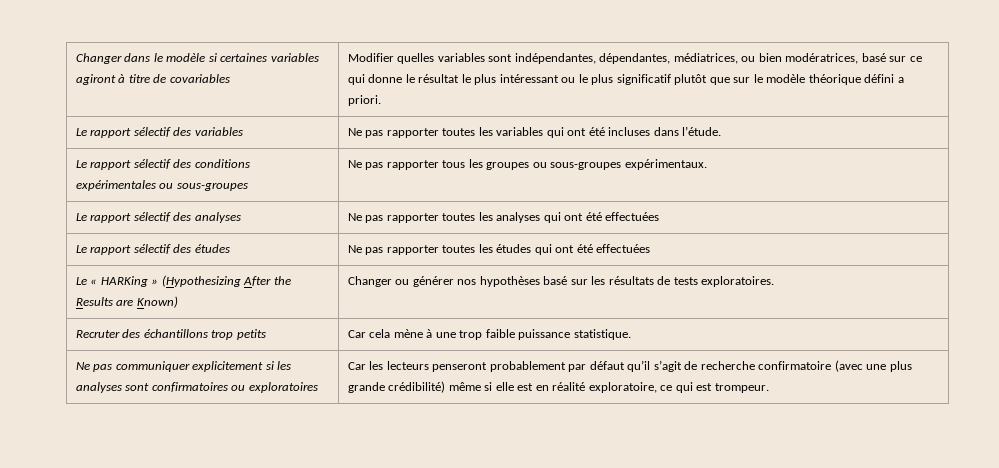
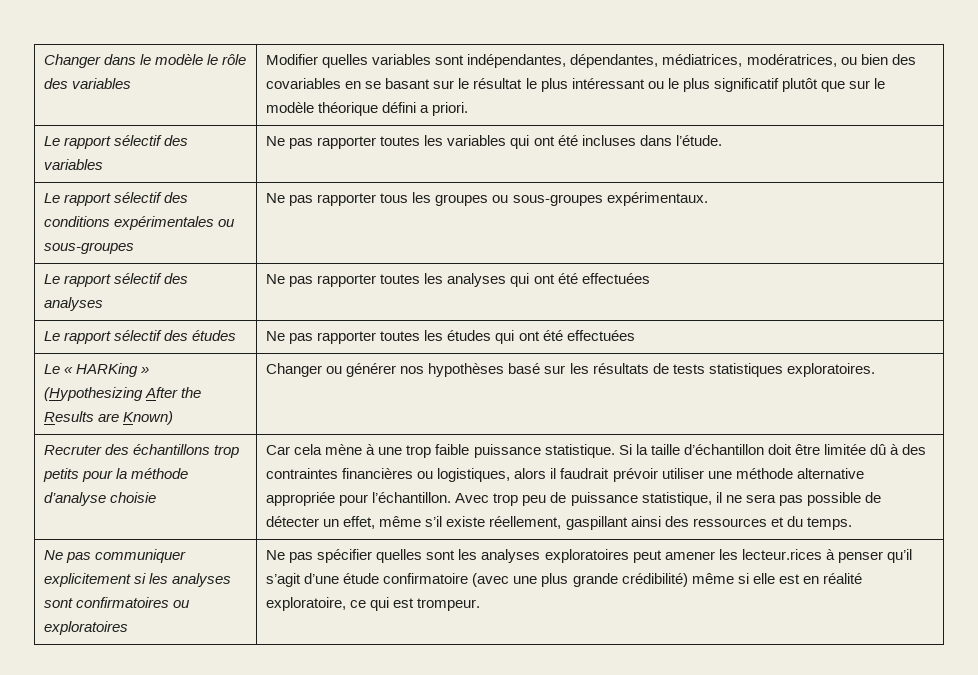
[208,53,319,62] [75,74,230,85] si certaines variables agiront à titre de covariables -> [207,54,247,65] [44,78,132,89] le rôle des variables
(738, 58) none -> [746,54,837,67] modératrices,
[785,53,922,64] [347,74,403,85] modératrices, basé sur ce qui donne -> [891,54,916,65] [266,78,455,89] des covariables en se basant sur
(698, 281) none -> [708,363,783,377] statistiques
(266, 334) none -> [82,468,189,482] [44,492,157,506] pour la méthode d’analyse choisie
(631, 334) none -> [618,444,927,455] [266,468,864,482] [266,492,881,506] [266,516,852,530] Si la taille d’échantillon doit être limitée dû à des contraintes financières ou logistiques, alors il faudrait prévoir utiliser une méthode alternative appropriée pour l’échantillon. Avec trop peu de puissance statistique, il ne sera pas possible de détecter un effet, même s’il existe réellement, gaspillant ainsi des ressources et du temps.
[347,360,755,372] Car les lecteurs penseront probablement par défaut qu’il s’agit de recherche -> [266,549,912,563] [266,573,380,587] Ne pas spécifier quelles sont les analyses exploratoires peut amener les lecteur.rices à penser qu’il s’agit d’une étude

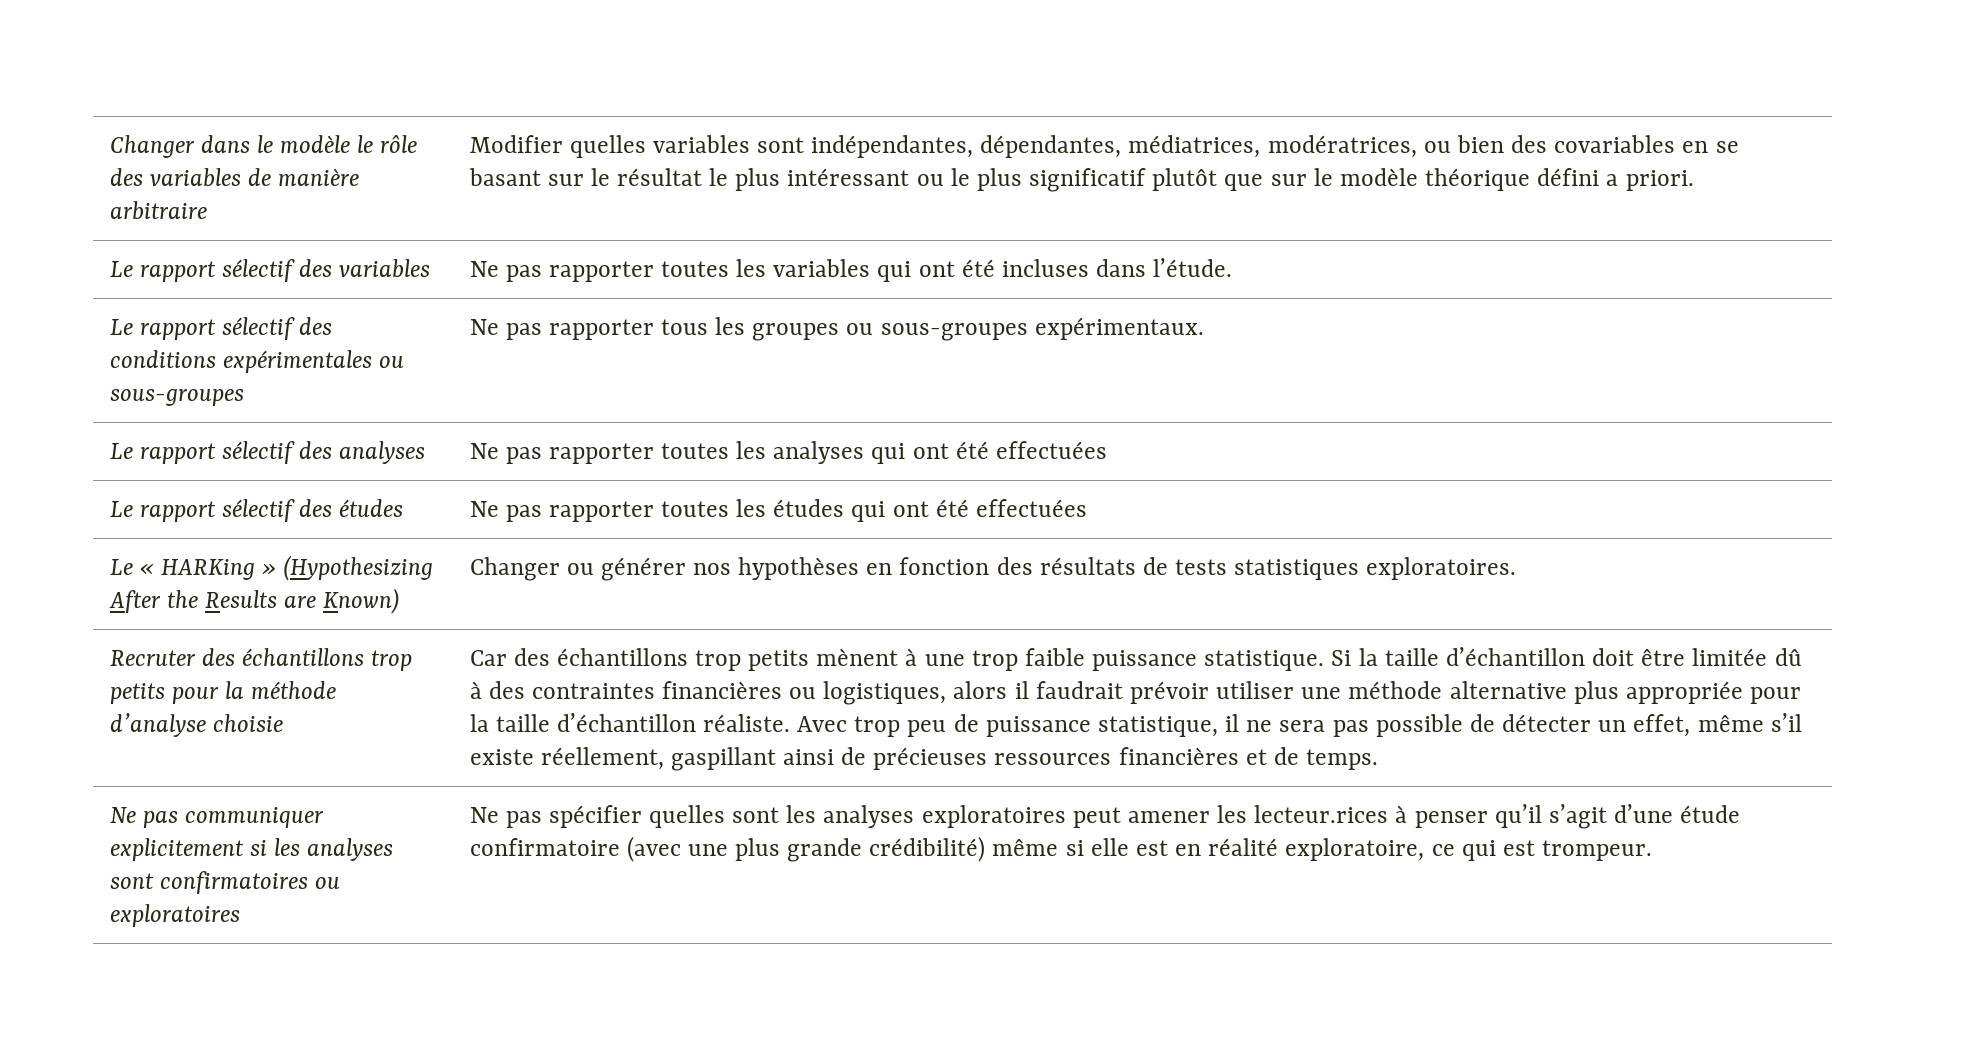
(132, 83) none -> [247,168,360,186] [109,201,207,220] de manière arbitraire
[508,363,589,374] basé sur les -> [866,557,1033,575] en fonction des
[294,444,363,455] cela mène -> [513,648,899,671] des échantillons trop petits mènent
(864, 473) none -> [1573,681,1619,704] plus
[372,492,452,503] l’échantillon. -> [469,713,791,732] la taille d’échantillon réaliste.
[664,516,803,527] des ressources et du -> [841,747,1299,770] de précieuses ressources financières et de

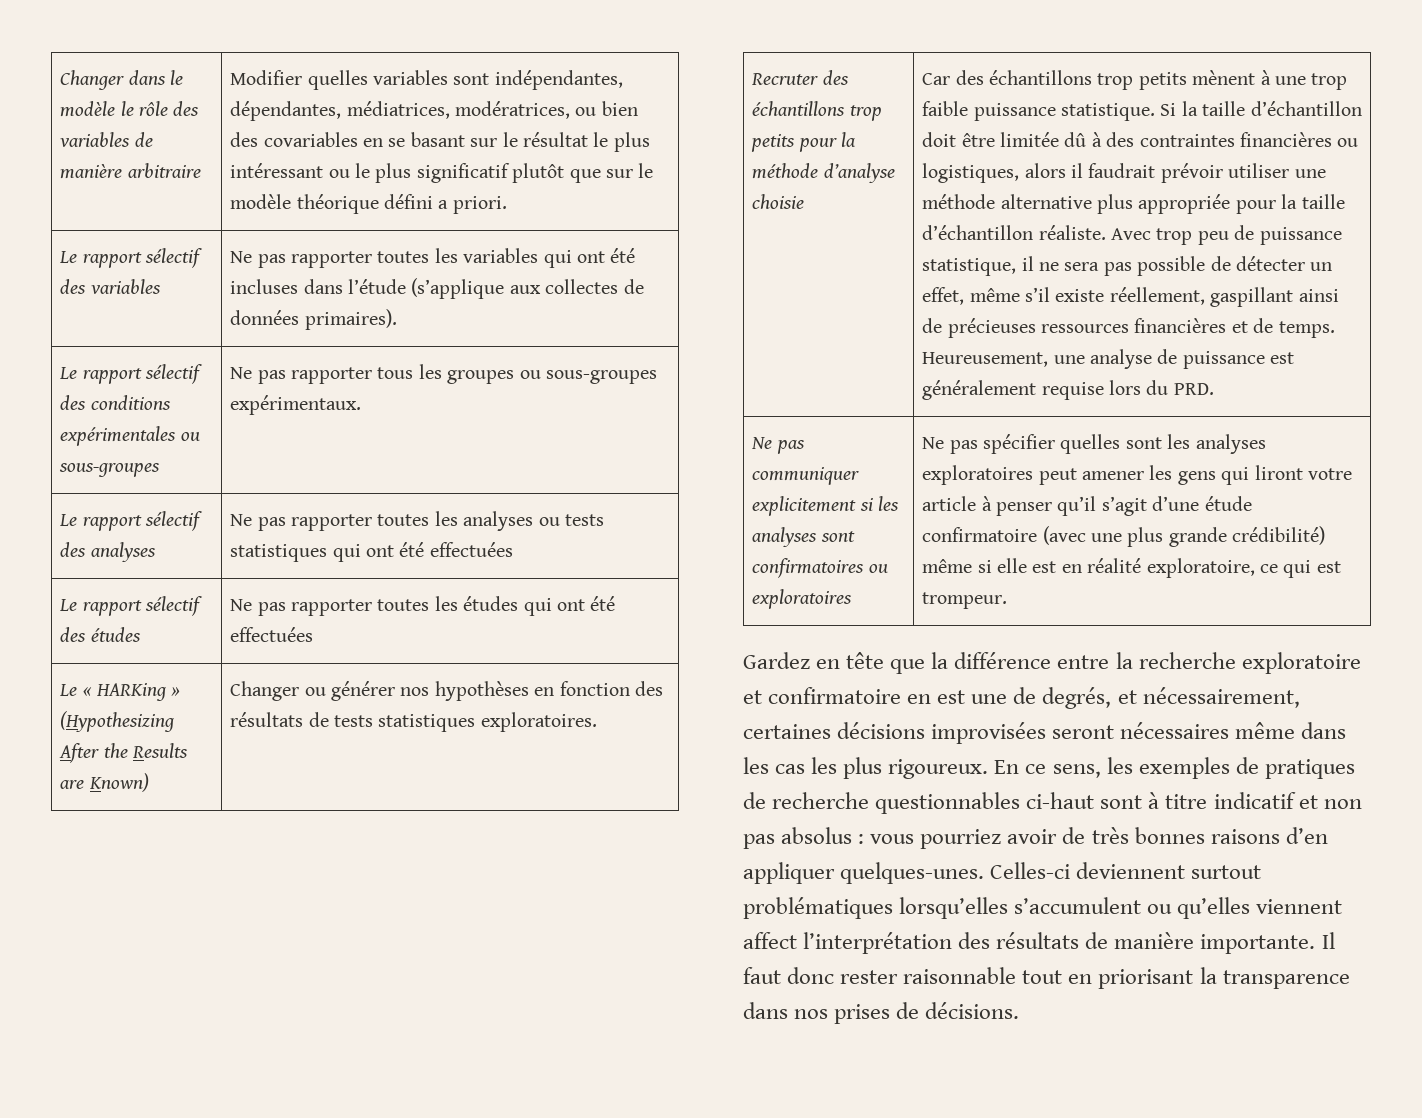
[1153,258,1233,277] l’étude. -> [348,278,644,299] [230,309,397,330] l’étude (s’applique aux collectes de données primaires).
(865, 452) none -> [538,514,605,526] [230,544,328,562] ou tests statistiques
(1379, 759) none -> [922,349,1295,369] [922,380,1214,400] Heureusement, une analyse de puissance est généralement requise lors du PRD.
[1254,805,1389,823] lecteur.rices -> [1177,465,1353,485] [922,496,977,511] gens qui liront votre article
(1653, 850) none -> [743,652,1361,674] [743,687,1300,709] [743,722,1347,744] [743,757,1355,779] [743,792,1362,814] [743,827,1328,849] [743,862,1262,884] [743,897,1343,919] [743,932,1335,954] [743,967,1350,989] [743,1002,1020,1024] // Gardez en tête que la différence entre la recherche exploratoire et confirmatoire en est une de degrés, et nécessairement, certaines décisions improvisées seront nécessaires même dans les cas les plus rigoureux. En ce sens, les exemples de pratiques de recherche questionnables ci-haut sont à titre indicatif et non pas absolus : vous pourriez avoir de très bonnes raisons d’en appliquer quelques-unes. Celles-ci deviennent surtout problématiques lorsqu’elles s’accumulent ou qu’elles viennent affect l’interprétation des résultats de manière importante. Il faut donc rester raisonnable tout en priorisant la transparence dans nos prises de décisions.

